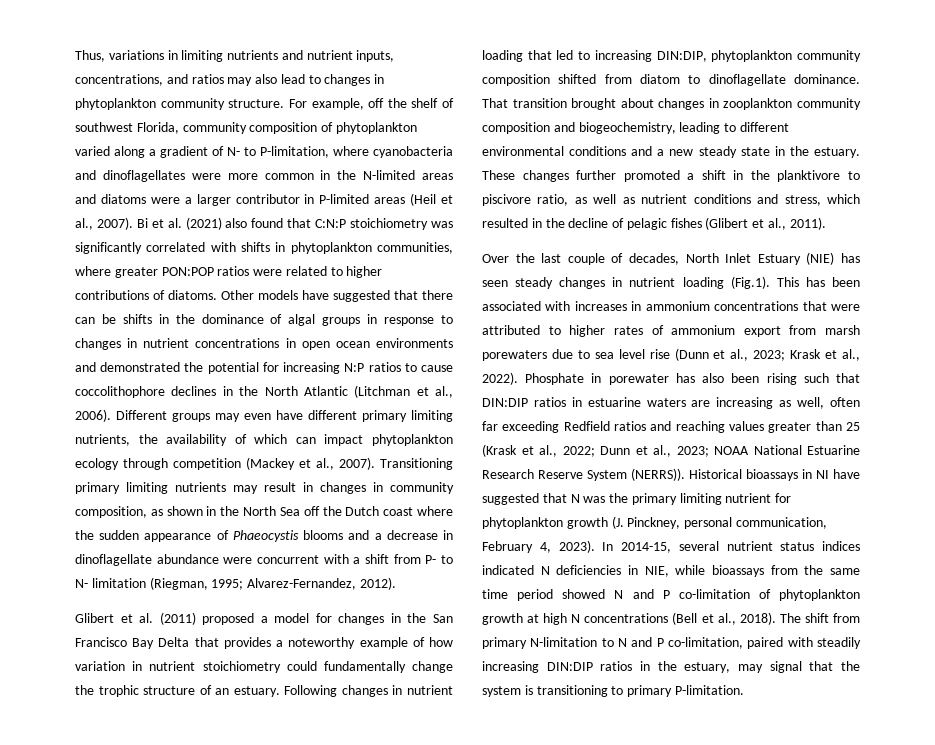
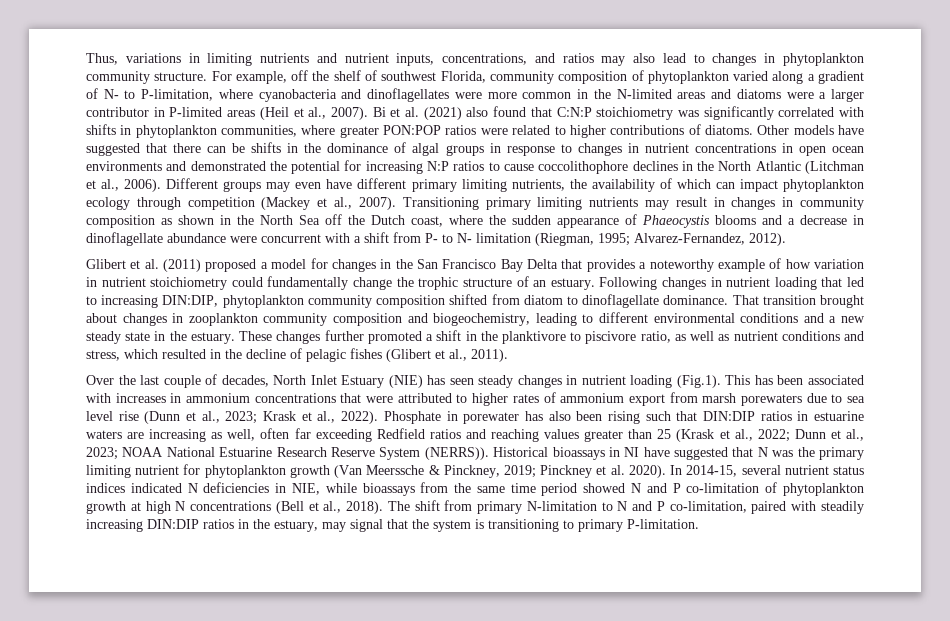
[75,506,147,518] composition, -> [86,215,155,228] composition
[383,507,414,516] coast -> [411,216,443,227] coast,
[611,516,827,529] [482,540,595,553] (J. Pinckney, personal communication, February 4, 2023). -> [334,465,666,478] (Van Meerssche & Pinckney, 2019; Pinckney et al. 2020).

